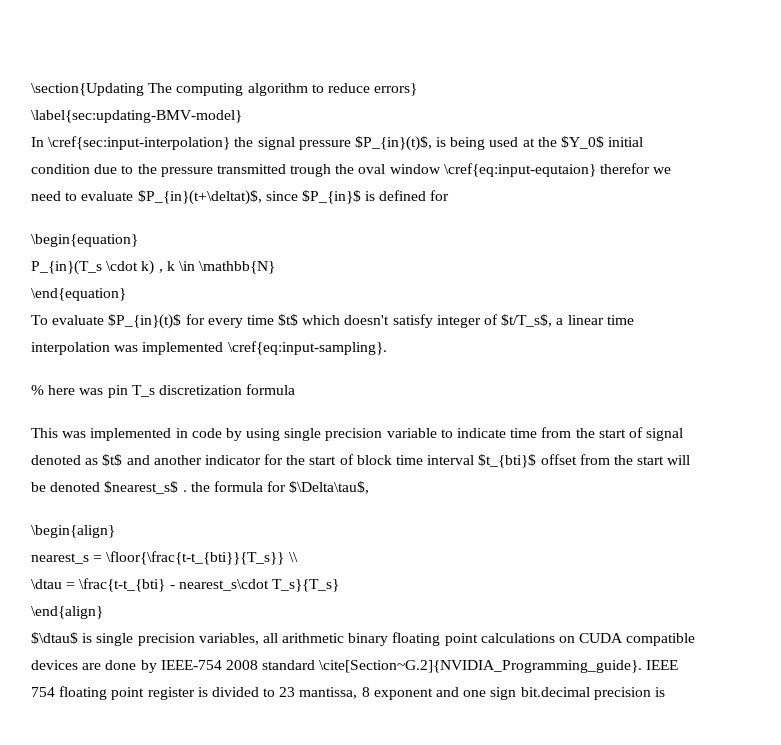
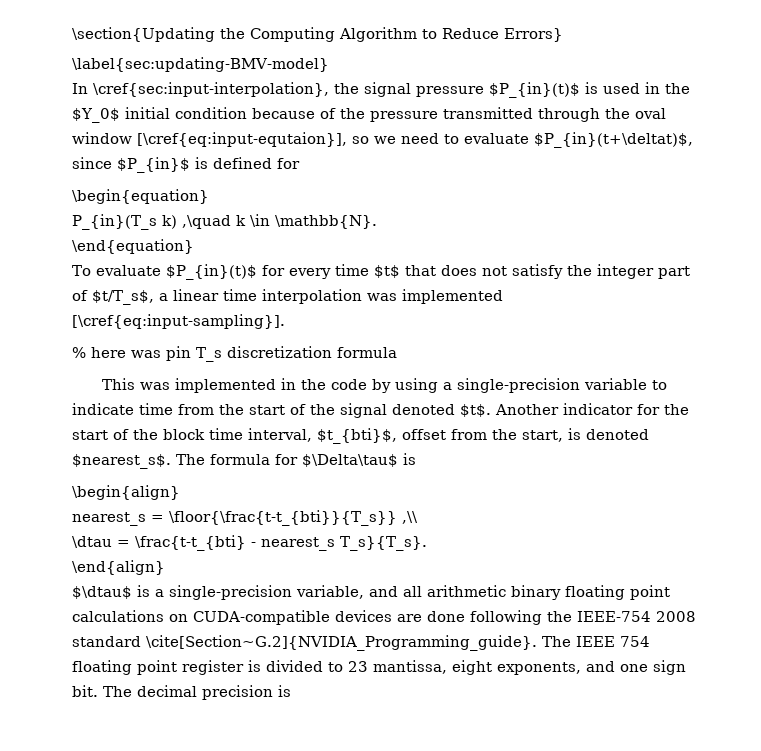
[148,83,418,96] The computing algorithm to reduce errors} -> [220,27,563,42] the Computing Algorithm to Reduce Errors}
[48,136,231,150] \cref{sec:input-interpolation} -> [93,82,329,97] \cref{sec:input-interpolation},
[354,136,535,151] $P_{in}(t)$, is being used at -> [489,82,660,98] $P_{in}(t)$ is used in
[94,164,134,174] due to -> [252,108,336,119] because of
[290,164,332,177] trough -> [538,108,600,122] through
[443,163,651,177] \cref{eq:input-equtaion} therefor -> [137,132,369,147] [\cref{eq:input-equtaion}], so
[106,260,163,275] \cdot k) , -> [162,215,231,229] k) ,\quad
[199,261,276,274] \mathbb{N} -> [275,215,377,229] \mathbb{N}.
[302,314,481,328] which doesn't satisfy integer -> [404,264,690,279] that does not satisfy the integer part
[227,341,387,355] \cref{eq:input-sampling}. -> [72,314,285,329] [\cref{eq:input-sampling}].
(188, 433) none -> [301,379,327,390] the
[284,428,383,441] single precision -> [443,378,581,393] a single-precision
(643, 432) none -> [310,404,335,415] the
[85,454,202,466] as $t$ and another -> [460,404,559,417] $t$. Another
(354, 459) none -> [133,429,158,440] the
[427,454,537,468] interval $t_{bti}$ -> [248,428,397,444] interval, $t_{bti}$,
[637,455,691,465] [31,481,370,494] start will be denoted $nearest_s$ . the formula for $\Delta\tau$, -> [522,428,649,442] [72,453,416,469] start, is denoted $nearest_s$. The formula for $\Delta\tau$ is
[288,552,298,562] \\ -> [402,511,418,524] ,\\
[178,579,339,592] nearest_s\cdot T_s}{T_s} -> [261,536,427,551] nearest_s T_s}{T_s}.
[96,633,259,646] single precision variables, -> [155,585,398,600] a single-precision variable, and
[579,633,696,646] CUDA compatible -> [193,610,330,625] CUDA-compatible
[140,660,157,673] by -> [470,610,572,625] following the
(643, 666) none -> [542,636,571,647] The
[361,687,433,700] 8 exponent -> [452,660,581,675] eight exponents,
[520,687,590,697] bit.decimal -> [72,685,197,697] bit. The decimal

